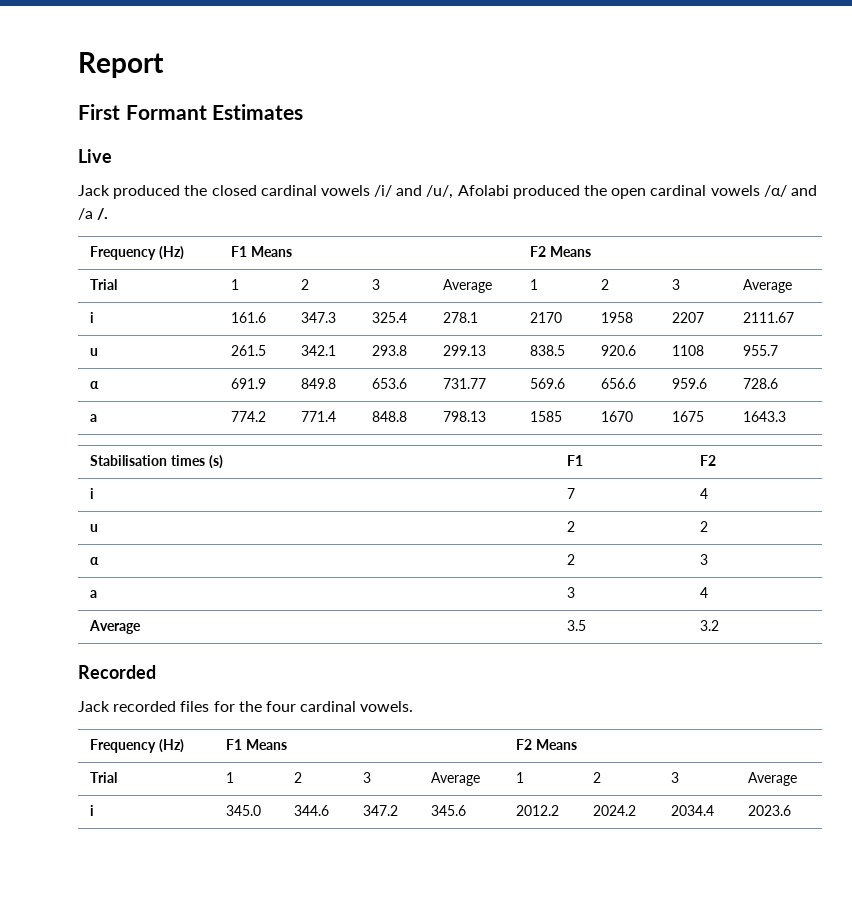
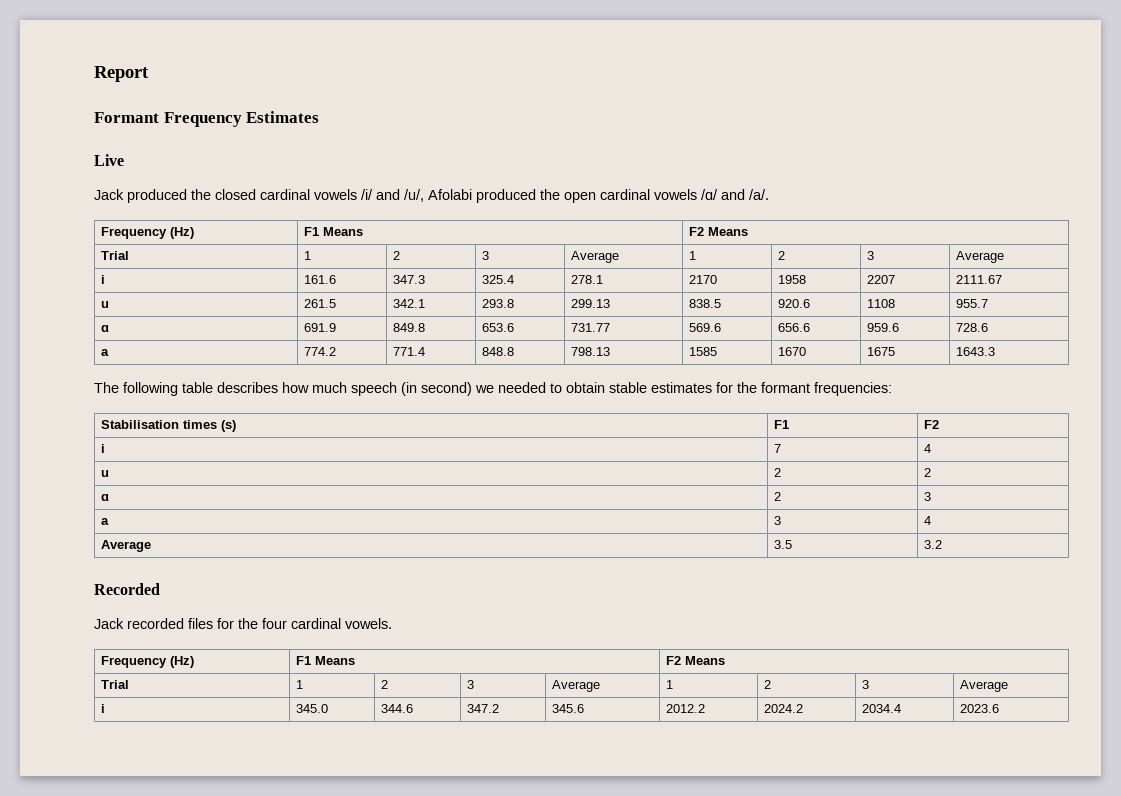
[78,104,207,120] First Formant -> [94,112,242,127] Formant Frequency
[763,185,817,197] [78,208,109,220] /α/ and /a /. -> [701,189,769,200] /ɑ/ and /a/.
[90,381,100,389] α -> [101,325,110,332] ɑ
(787, 416) none -> [94,382,892,396] // The following table describes how much speech (in second) we needed to obtain stable estimates for the formant frequencies:
[90,557,100,565] α -> [101,494,110,501] ɑ

